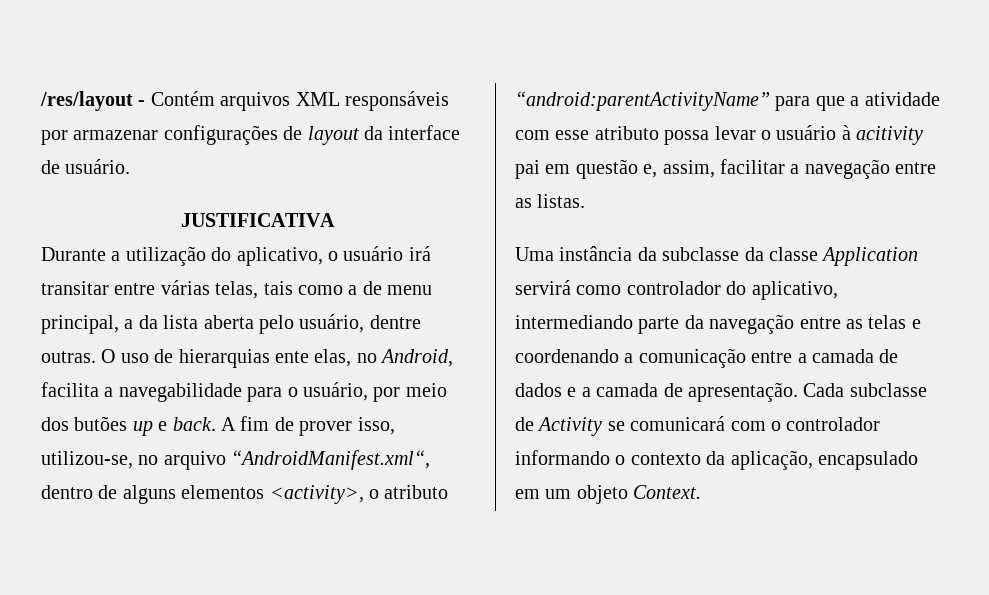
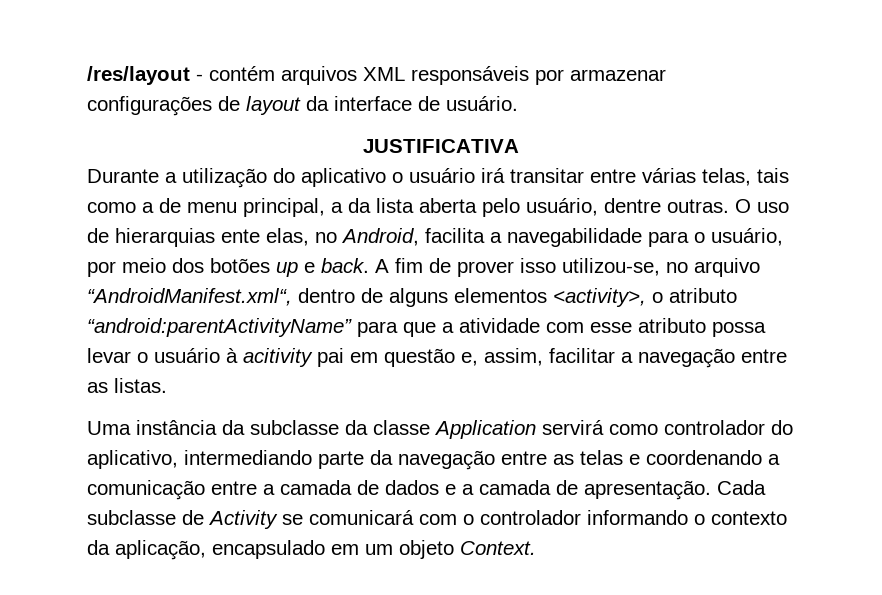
[150,91,215,106] Contém -> [209,66,275,81] contém
[236,247,323,266] aplicativo, -> [301,168,386,187] aplicativo
[74,416,128,431] butões -> [210,258,270,273] botões
[357,417,395,435] isso, -> [520,258,556,273] isso

